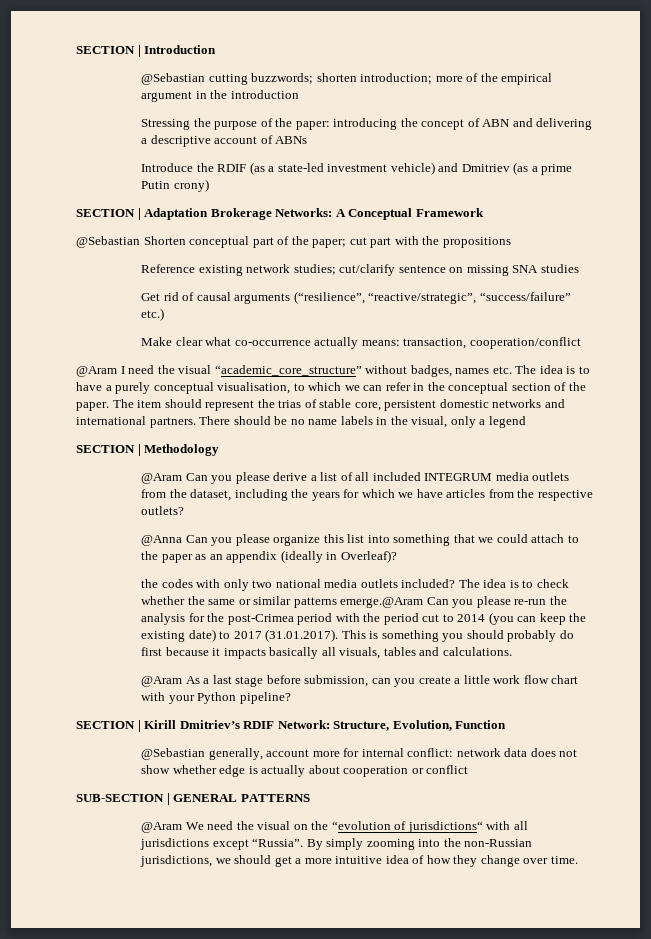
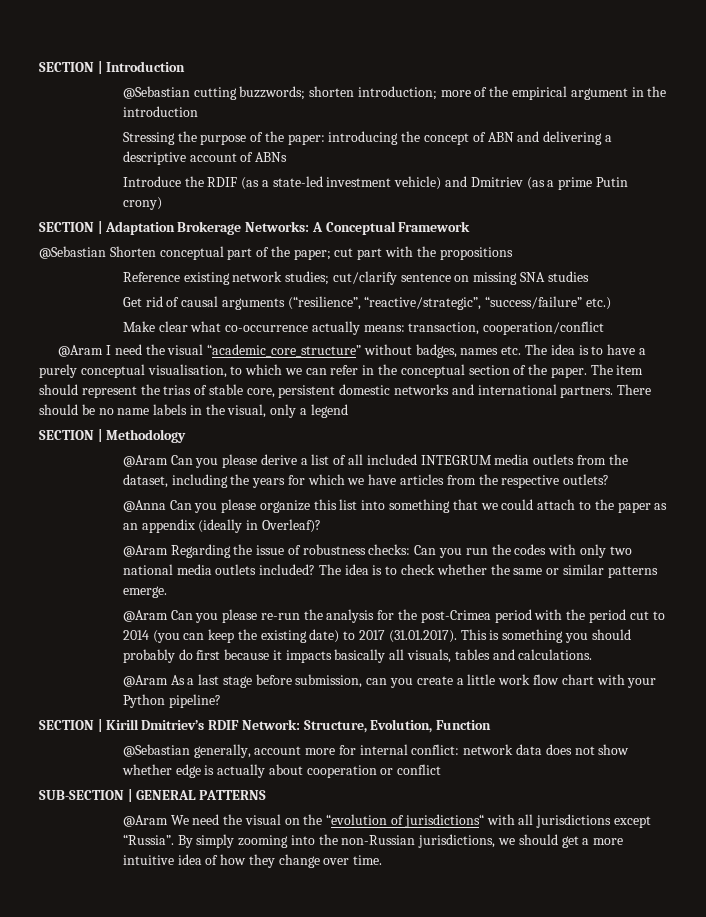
(397, 556) none -> [122,544,488,558] @Aram Regarding the issue of robustness checks: Can you run
[340,597,424,608] emerge.@Aram -> [122,586,167,598] [122,610,168,622] emerge. // @Aram

